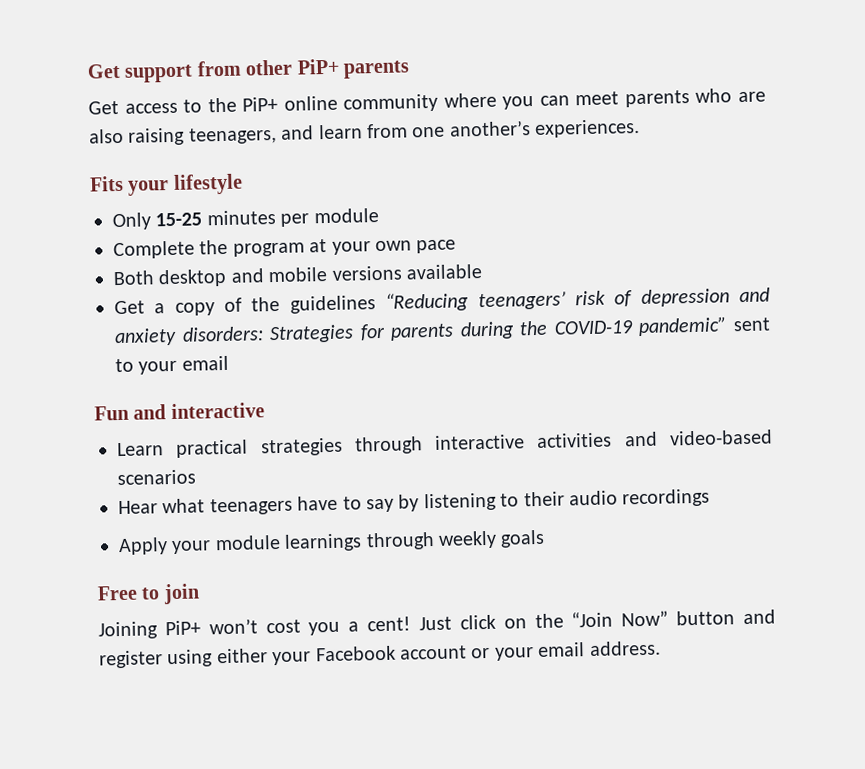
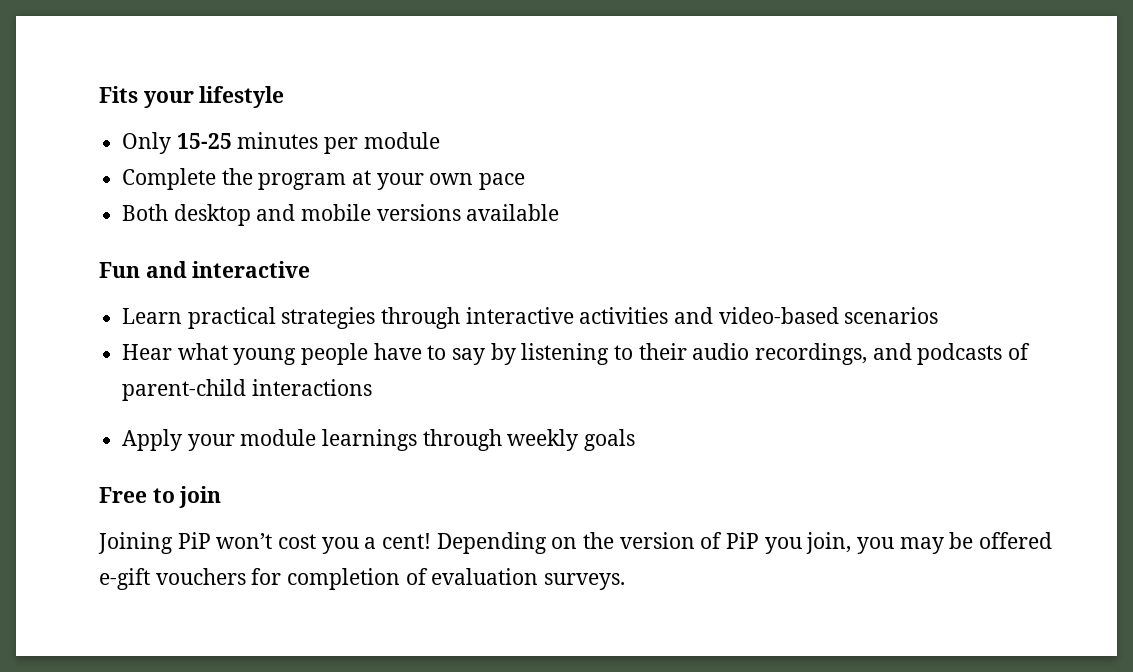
[87,58,410,83] [88,88,767,115] [89,118,641,146] Get support from other PiP+ parents // Get access to the PiP+ online community where you can meet parents who are also raising teenagers, and learn from one another’s experiences. // -> (99, 94) none
[114,287,771,316] [114,316,771,347] [115,355,229,375] // Get a copy of the guidelines “Reducing teenagers’ risk of depression and anxiety disorders: Strategies for parents during the COVID-19 pandemic” sent to your email -> (560, 212) none
[209,497,293,516] teenagers -> [233,343,369,365] young people
[622,488,711,508] recordings -> [755,343,1031,365] [122,379,372,401] recordings, and podcasts of parent-child interactions
[164,620,201,636] PiP+ -> [177,532,211,549] PiP
[419,609,776,631] [99,640,661,669] Just click on the “Join Now” button and register using either your Facebook account or your email address. -> [436,532,1053,554] [99,568,626,590] Depending on the version of PiP you join, you may be offered e-gift vouchers for completion of evaluation surveys.

